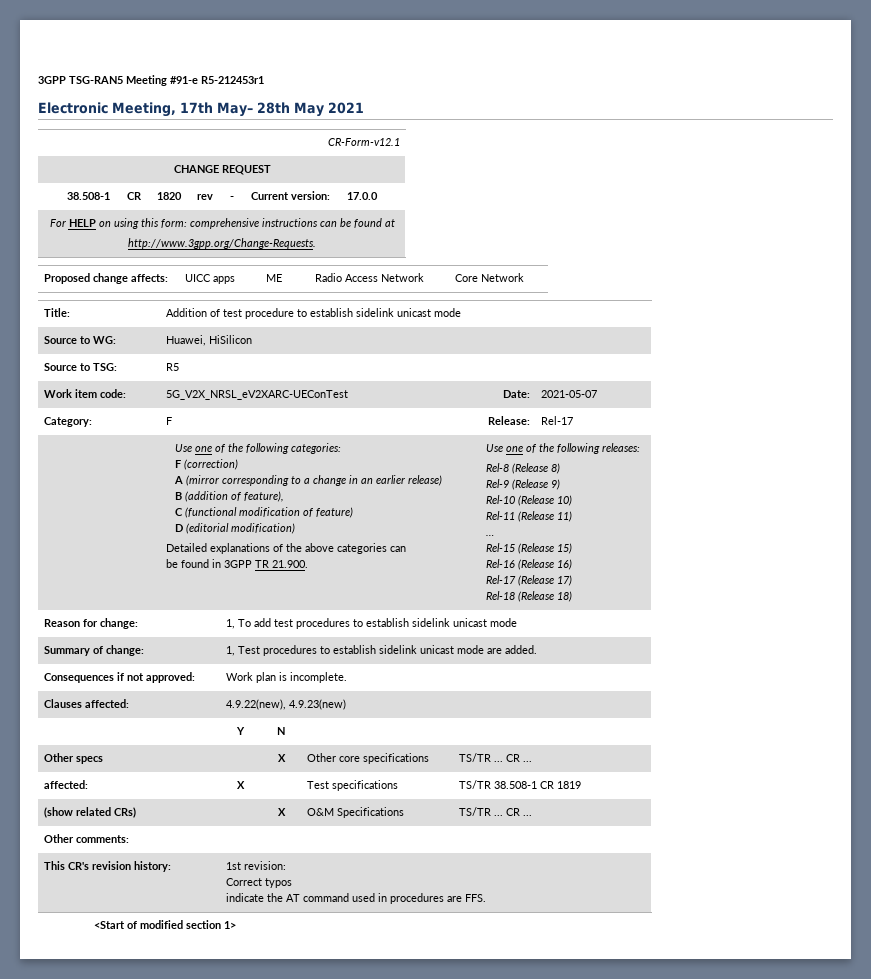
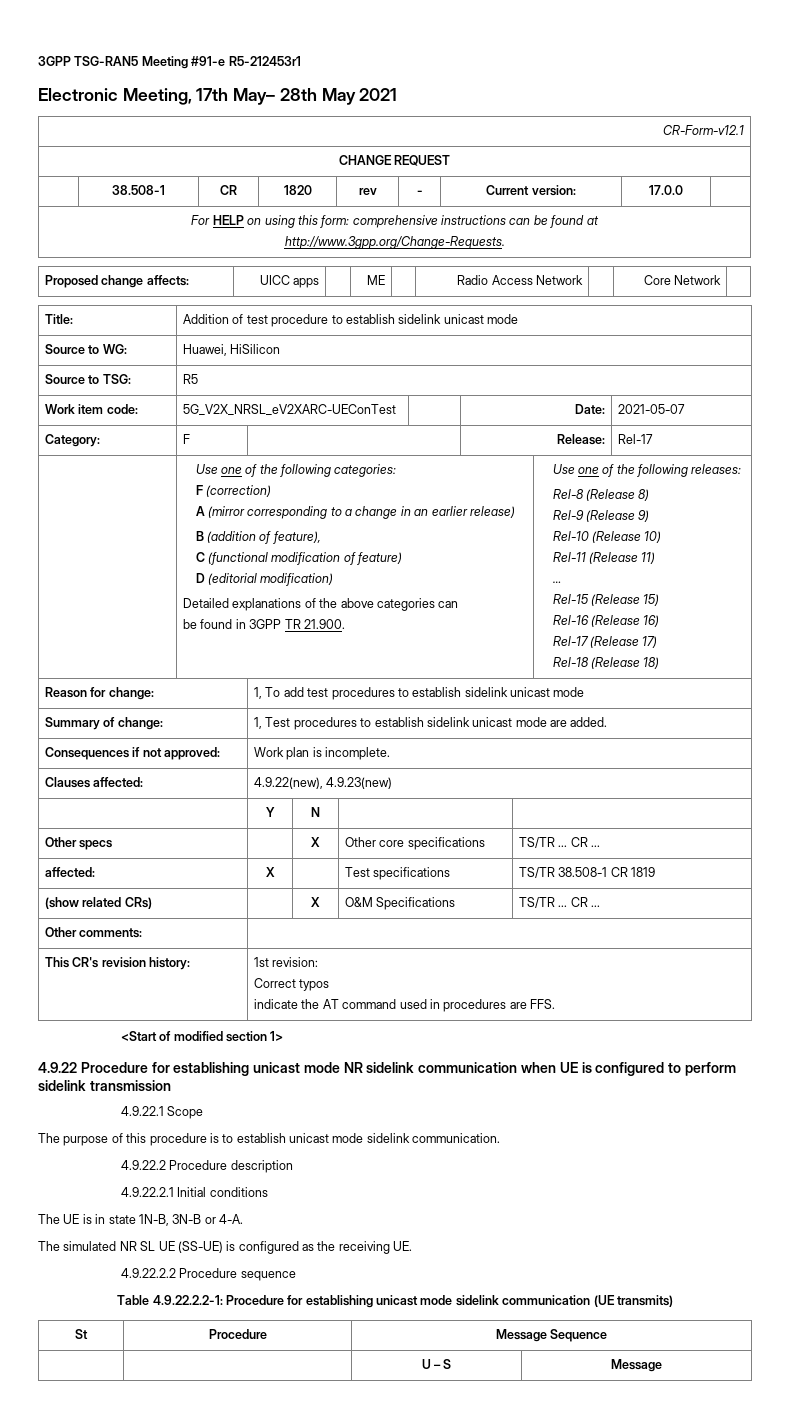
(237, 925) none -> [38,1062,736,1076] [38,1080,171,1091] [120,1106,204,1119] [38,1133,501,1146] [120,1160,293,1173] [120,1187,268,1197] [38,1214,243,1226] [38,1241,413,1254] [120,1268,296,1281] [117,1295,673,1308] [75,1329,88,1339] [208,1329,267,1339] [495,1329,608,1342] [421,1359,452,1369] [611,1359,662,1372] // 4.9.22 Procedure for establishing unicast mode NR sidelink communication when UE is configured to perform sidelink transmission // 4.9.22.1 Scope // The purpose of this procedure is to establish unicast mode sidelink communication. // 4.9.22.2 Procedure description // 4.9.22.2.1 Initial conditions // The UE is in state 1N-B, 3N-B or 4-A. // The simulated NR SL UE (SS-UE) is configured as the receiving UE. // 4.9.22.2.2 Procedure sequence // Table 4.9.22.2.2-1: Procedure for establishing unicast mode sidelink communication (UE transmits) // St | Procedure | Message Sequence // | | U – S | Message

